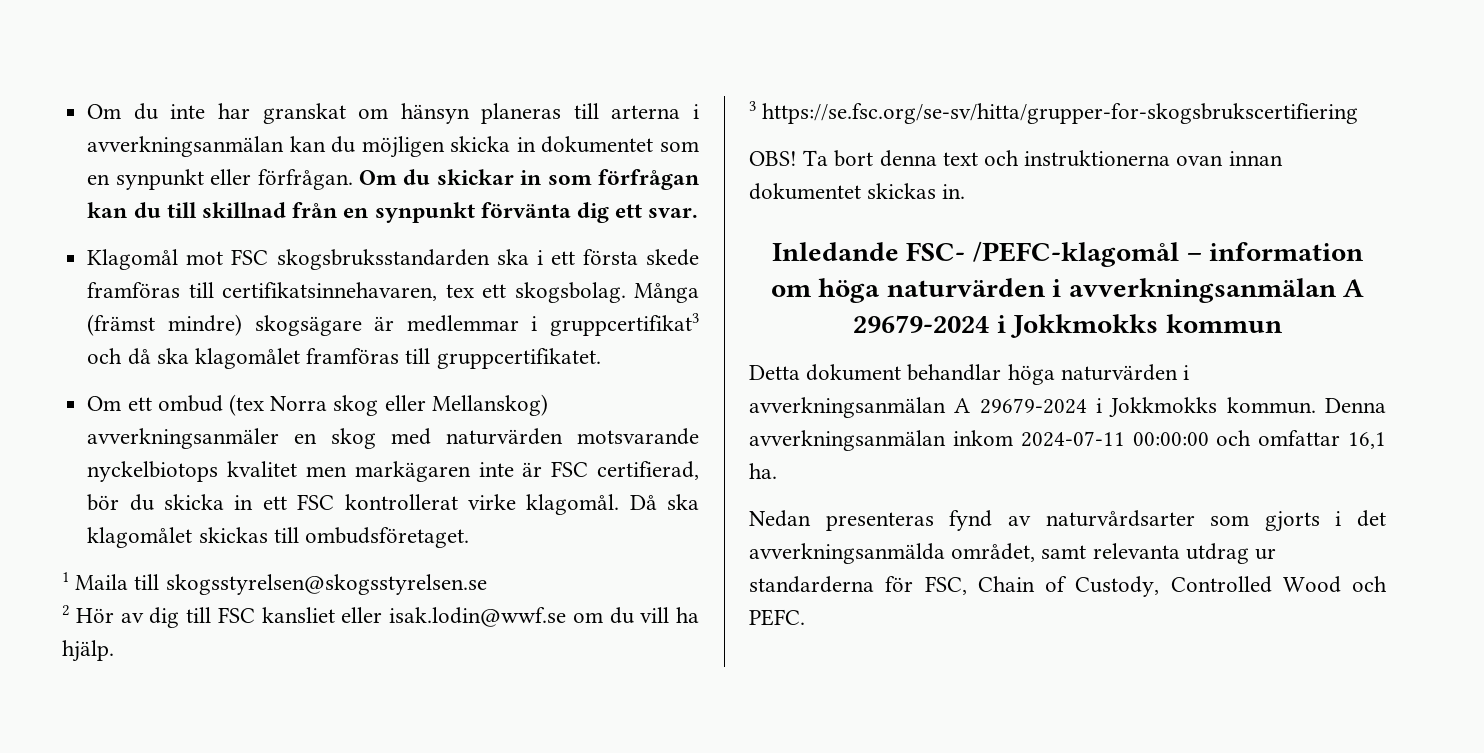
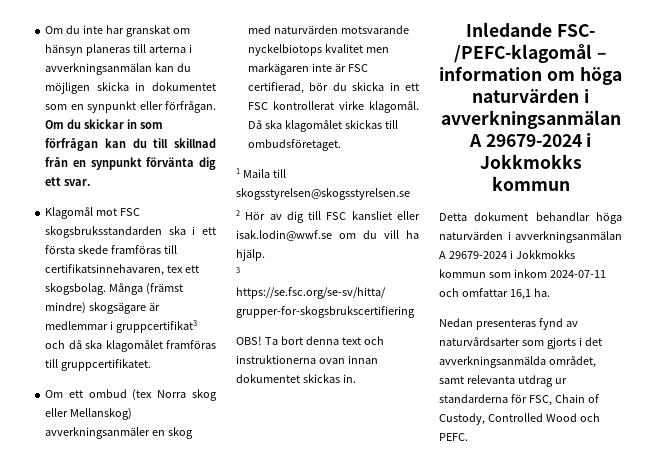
[1226,397,1386,414] [749,430,946,451] kommun. Denna avverkningsanmälan -> [439,269,511,278] kommun som
[1132,432,1209,446] 00:00:00 -> (606, 274) none

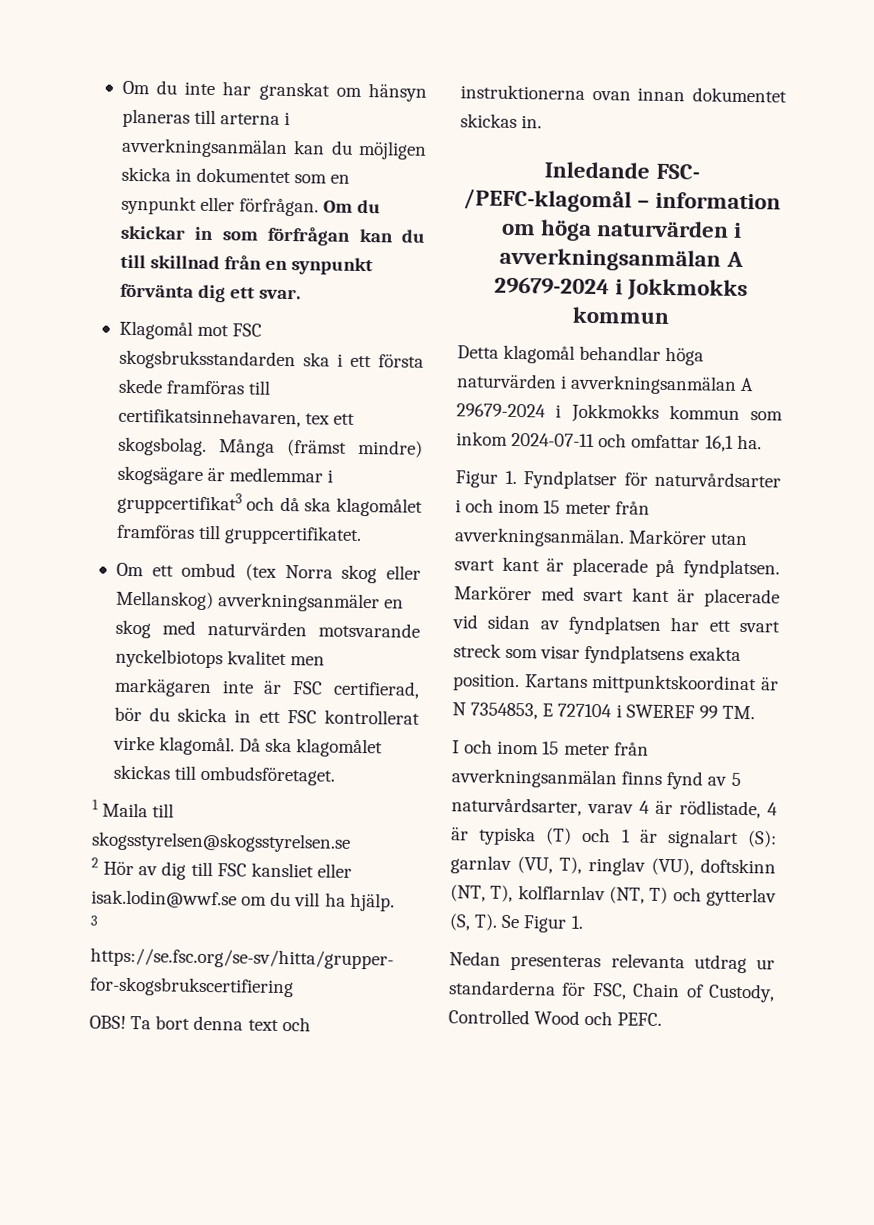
[474,212,529,221] dokument -> [503,344,576,364] klagomål
[439,318,578,330] [439,337,602,349] [439,356,596,368] [439,376,464,384] Nedan presenteras fynd av naturvårdsarter som gjorts i det avverkningsanmälda området, samt -> [455,470,781,490] [455,498,650,515] [454,527,749,548] [454,556,780,579] [454,585,780,608] [452,614,780,635] [453,643,741,665] [452,673,779,695] [452,702,755,720] [452,739,649,756] [451,768,741,790] [451,797,778,819] [451,826,777,848] [450,855,776,876] [450,884,777,907] [449,913,584,933] [449,951,602,972] Figur 1. Fyndplatser för naturvårdsarter i och inom 15 meter från avverkningsanmälan. Markörer utan svart kant är placerade på fyndplatsen. Markörer med svart kant är placerade vid sidan av fyndplatsen har ett svart streck som visar fyndplatsens exakta position. Kartans mittpunktskoordinat är N 7354853, E 727104 i SWEREF 99 TM. // I och inom 15 meter från avverkningsanmälan finns fynd av 5 naturvårdsarter, varav 4 är rödlistade, 4 är typiska (T) och 1 är signalart (S): garnlav (VU, T), ringlav (VU), doftskinn (NT, T), kolflarnlav (NT, T) och gytterlav (S, T). Se Figur 1. // Nedan presenteras

